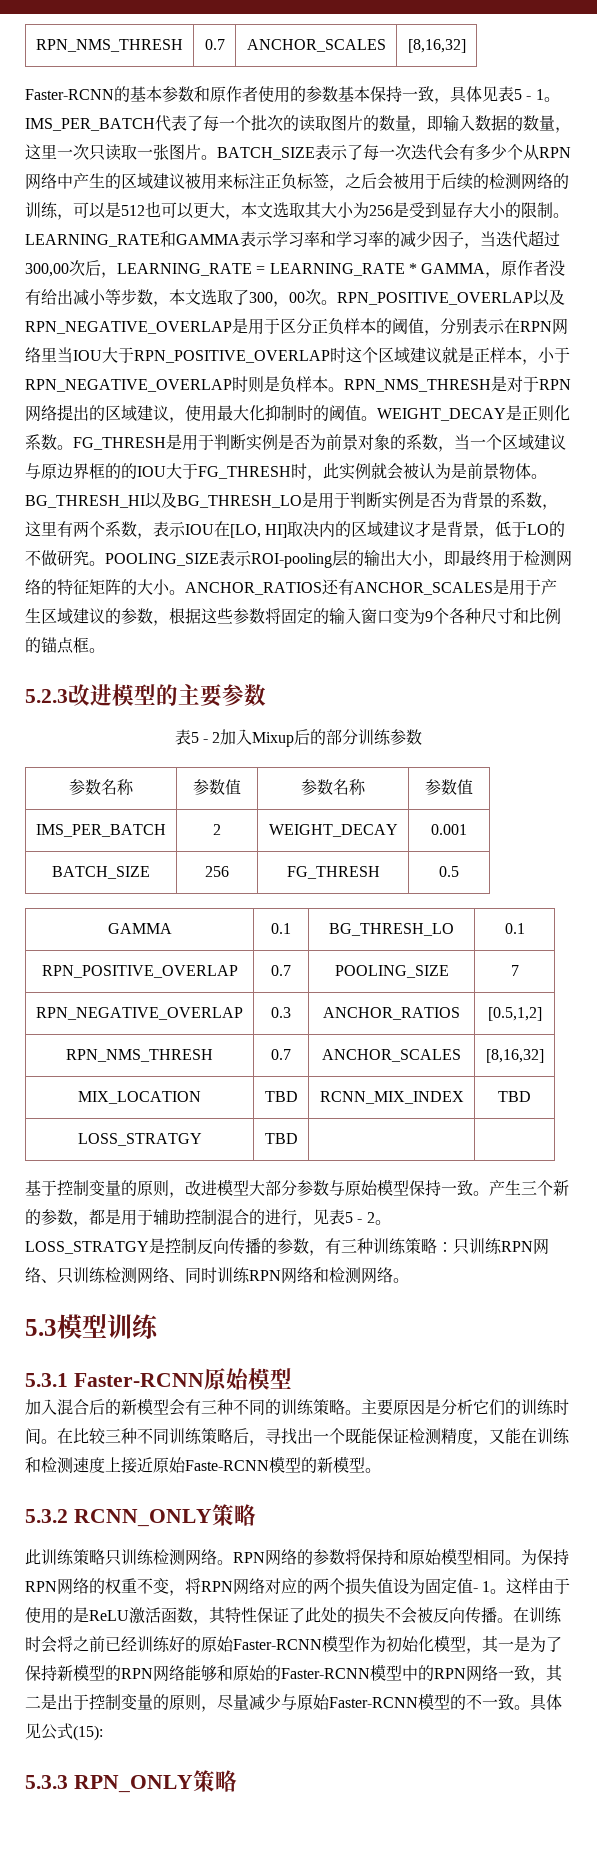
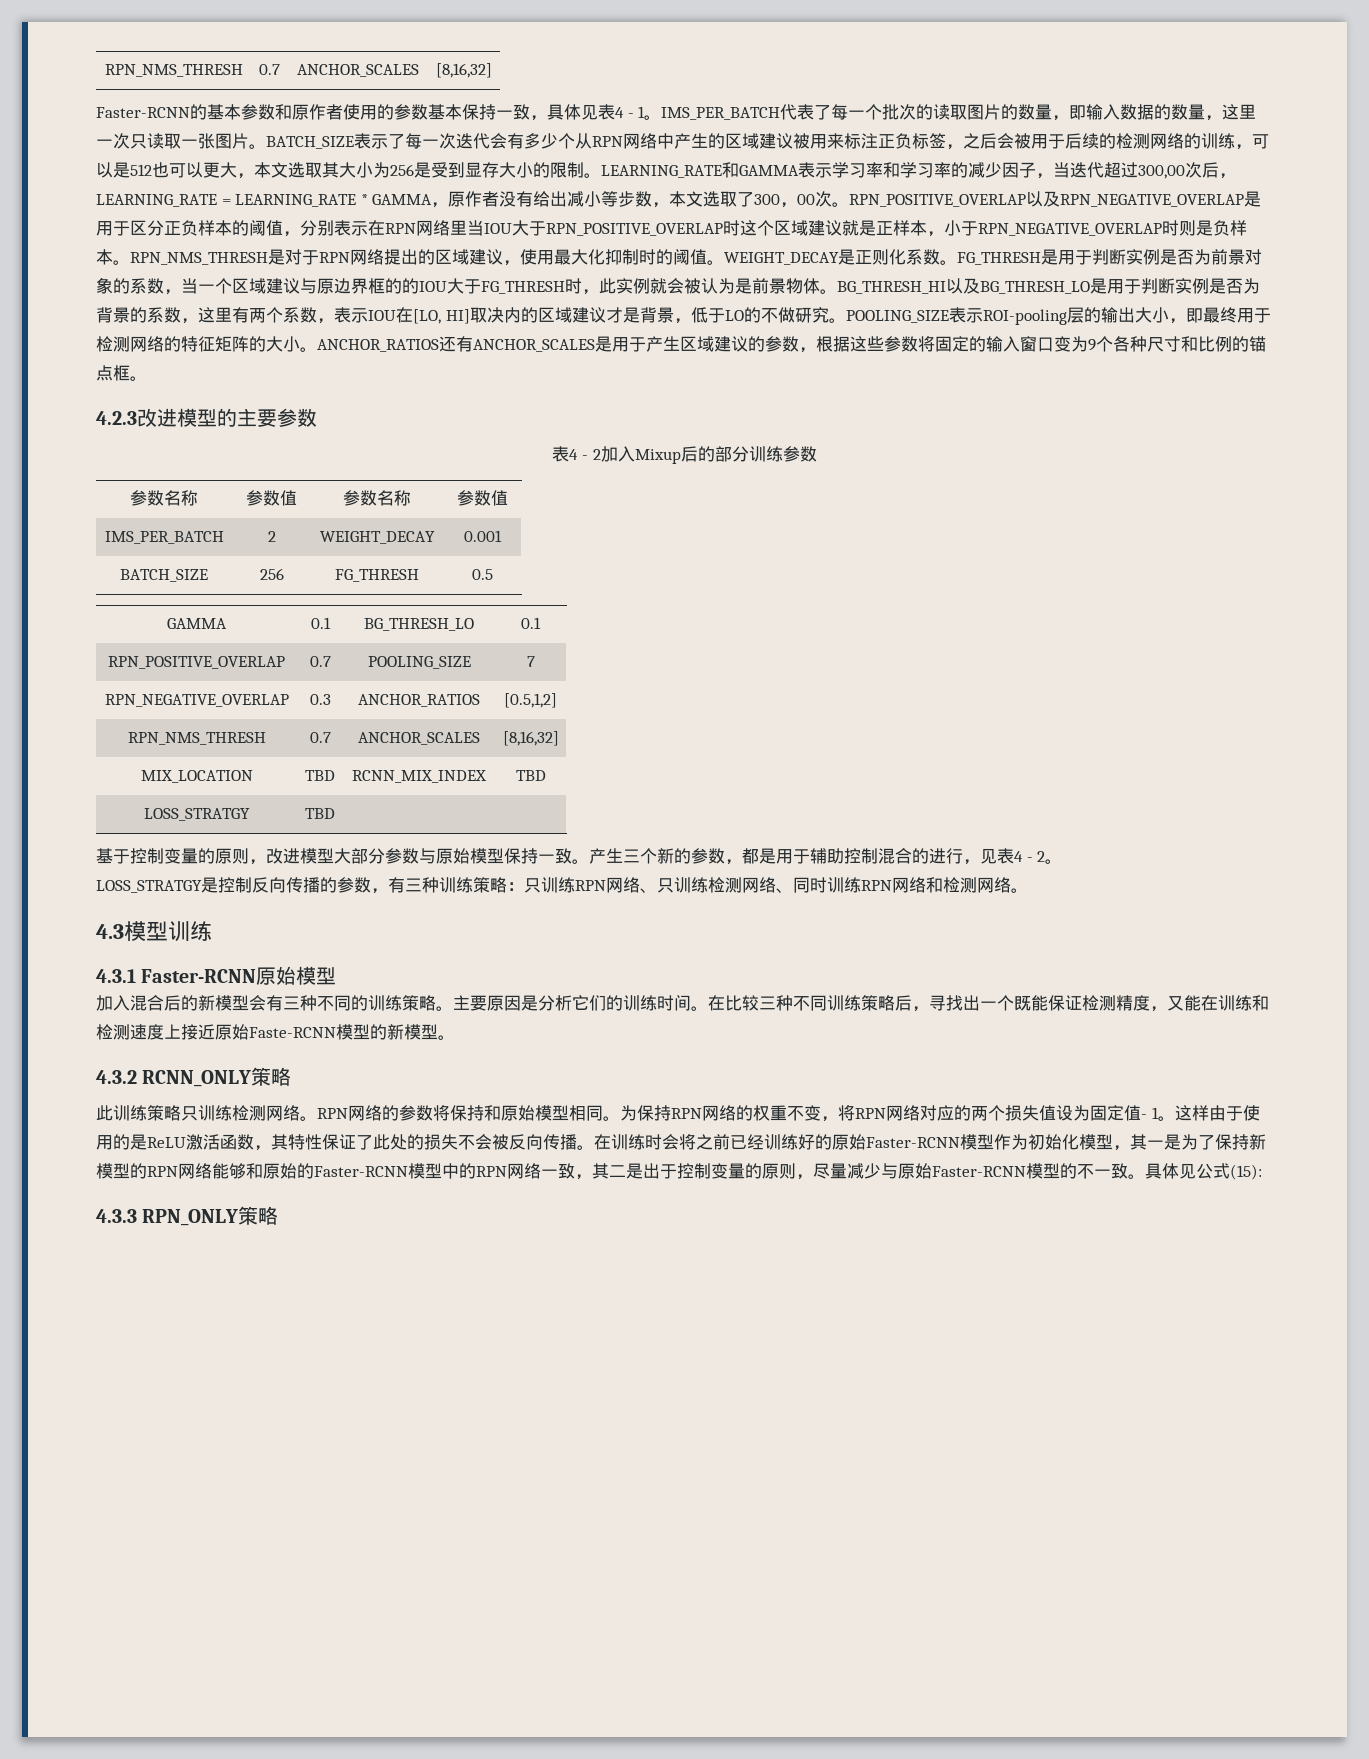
[514,89,522,100] 5 -> [615,107,624,118] 4
[25,689,68,703] 5.2.3 -> [96,411,137,425] 4.2.3
[190,732,199,743] 5 -> [569,449,579,460] 4
[345,1212,353,1223] 5 -> [1014,851,1023,862] 4
[25,1319,57,1336] 5.3 -> [96,924,124,939] 4.3
[25,1373,68,1387] 5.3.1 -> [96,969,136,983] 4.3.1
[25,1509,68,1523] 5.3.2 -> [96,1070,137,1084] 4.3.2
[25,1775,68,1789] 5.3.3 -> [96,1209,137,1223] 4.3.3

